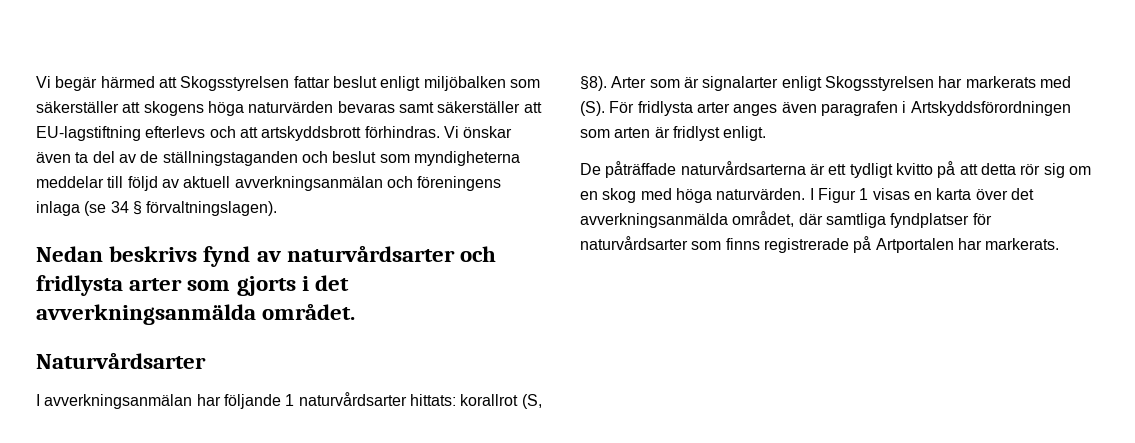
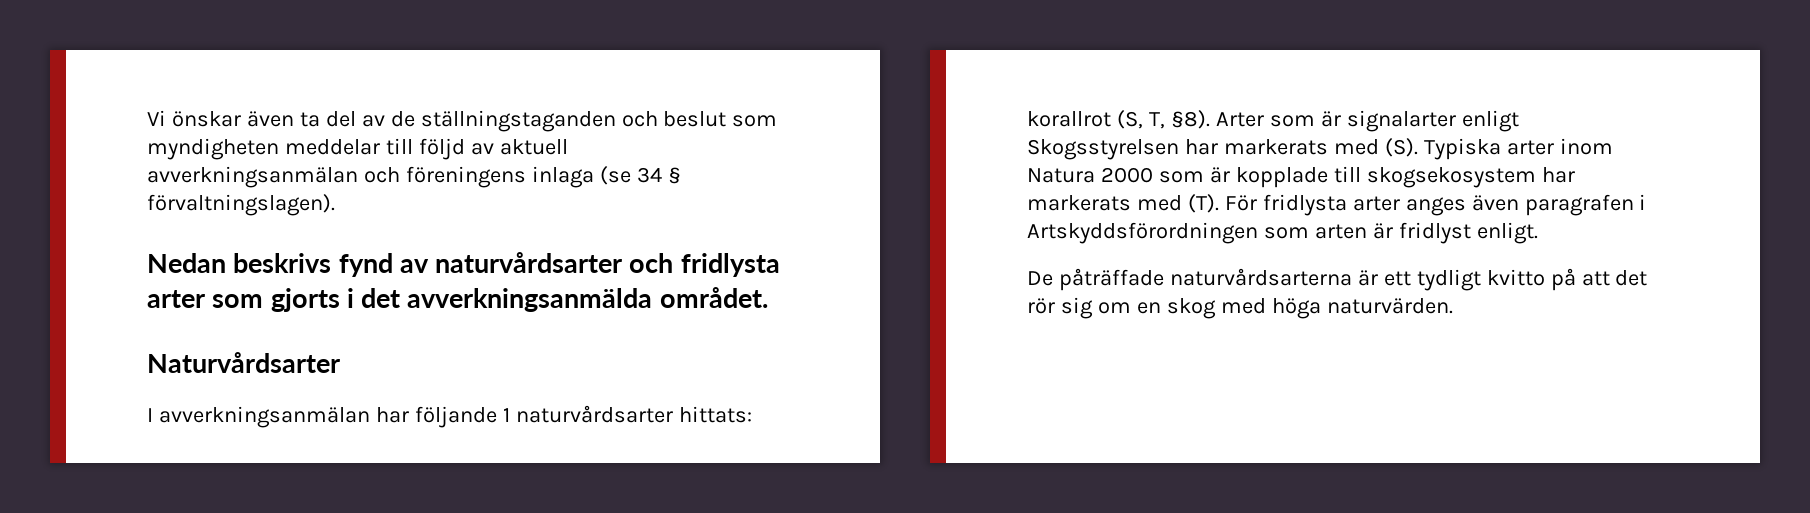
[36,76,540,91] [36,101,542,116] [36,126,459,141] Vi begär härmed att Skogsstyrelsen fattar beslut enligt miljöbalken som säkerställer att skogens höga naturvärden bevaras samt säkerställer att EU-lagstiftning efterlevs och att artskyddsbrott förhindras. Vi -> [147,110,166,126] Vi
[413,151,520,166] myndigheterna -> [147,138,279,160] myndigheten
(542, 401) none -> [1148,112,1165,129] T,
(605, 108) none -> [1423,138,1613,160] [1027,166,1575,188] [1027,194,1219,213] Typiska arter inom Natura 2000 som är kopplade till skogsekosystem har markerats med (T).
[980,163,1016,175] detta -> [1615,270,1648,286] det
[809,188,1034,203] [580,211,992,228] [580,236,1060,253] I Figur 1 visas en karta över det avverkningsanmälda området, där samtliga fyndplatser för naturvårdsarter som finns registrerade på Artportalen har markerats. -> (1453, 306) none

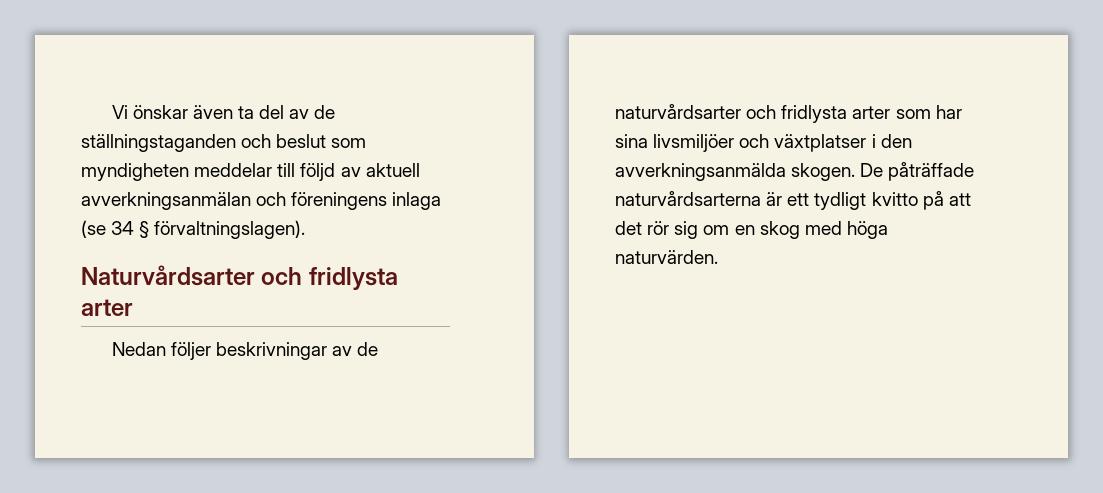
[147,253,429,277] Nedan beskrivs fynd av -> [81,265,398,290] [81,299,133,316] [111,342,379,360] Naturvårdsarter och fridlysta arter // Nedan följer beskrivningar av de
[270,287,768,312] [147,352,340,373] [147,405,752,428] [1027,110,1519,132] [1027,138,1613,160] [1027,166,1575,188] [1027,194,1647,216] [1027,222,1538,244] gjorts i det avverkningsanmälda området. // Naturvårdsarter // I avverkningsanmälan har följande 1 naturvårdsarter hittats: korallrot (S, T, §8). Arter som är signalarter enligt Skogsstyrelsen har markerats med (S). Typiska arter inom Natura 2000 som är kopplade till skogsekosystem har markerats med (T). För fridlysta arter anges även paragrafen i Artskyddsförordningen som arten är fridlyst enligt. // -> [935,105,962,119] [615,134,912,152] [615,163,856,181] har sina livsmiljöer och växtplatser i den avverkningsanmälda skogen.

